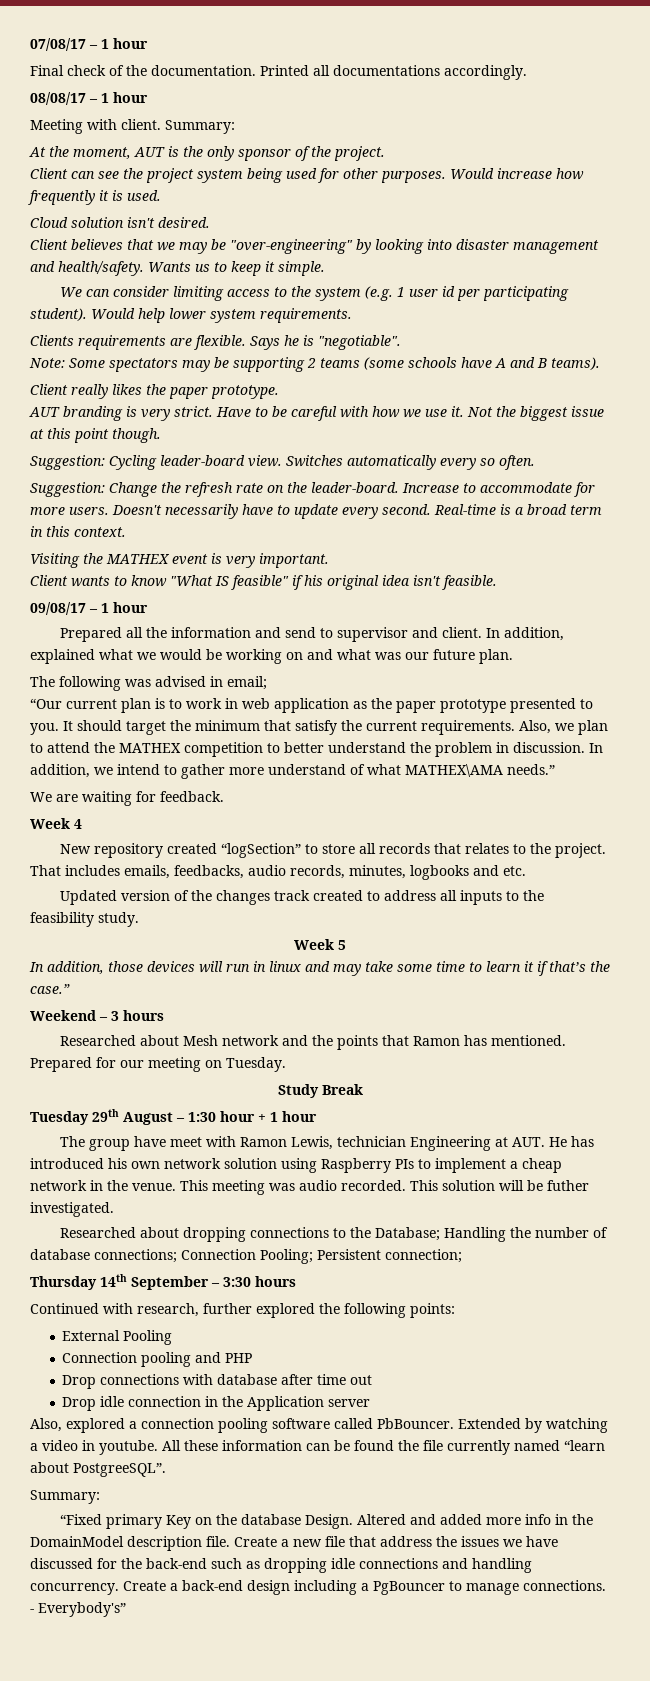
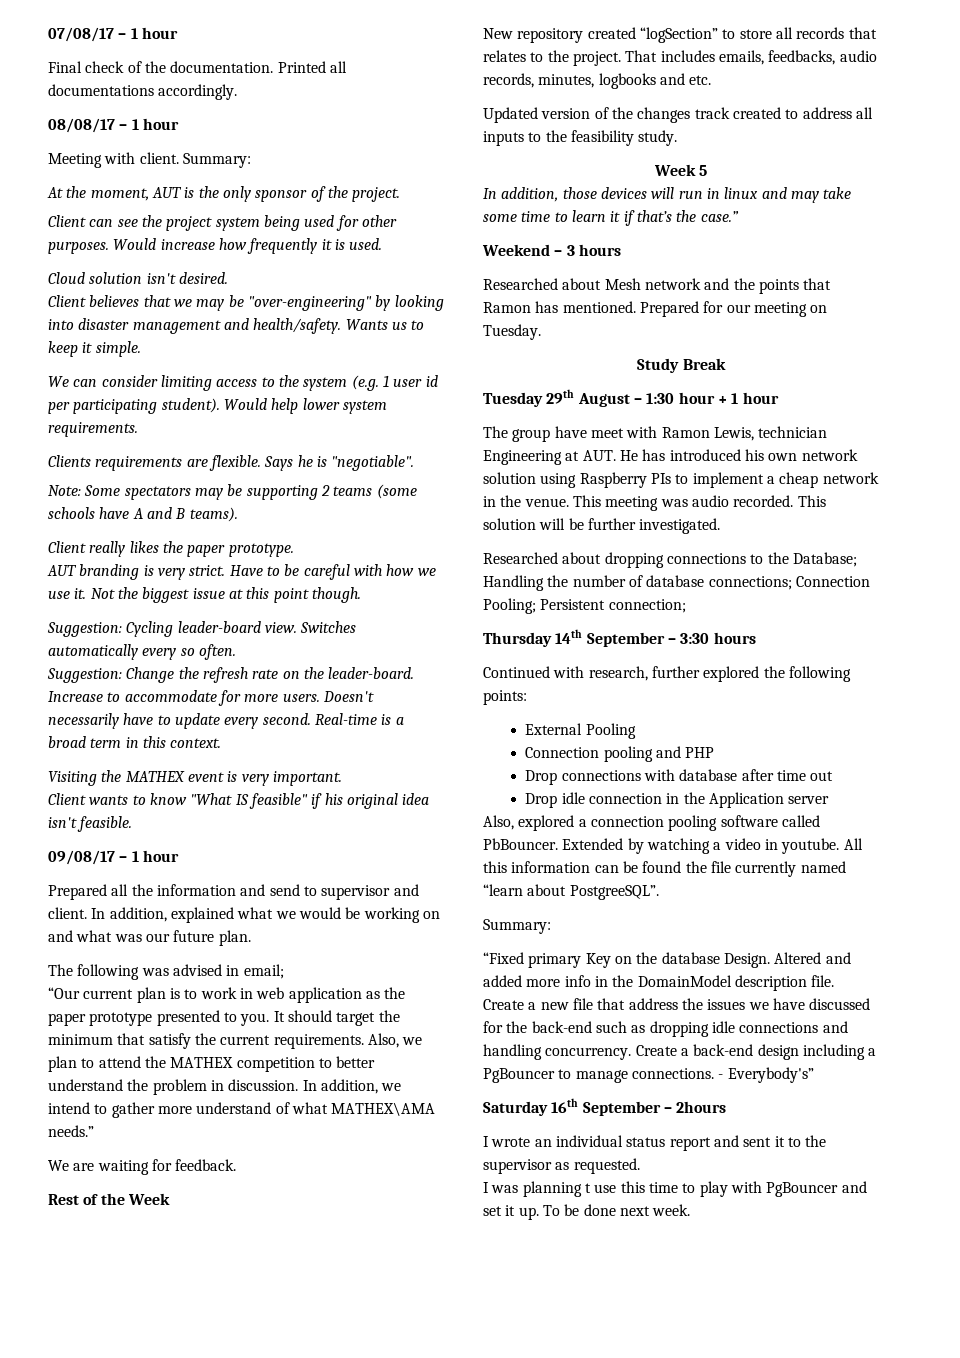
[30,818,82,829] Week 4 -> [48,1193,170,1205] Rest of the Week
[547,1180,589,1191] futher -> [587,518,636,530] further
[184,1440,218,1451] these -> [483,861,507,873] this
(126, 1609) none -> [483,1098,727,1116] [483,1135,827,1151] [483,1158,640,1174] [483,1181,867,1197] [483,1204,691,1220] // Saturday 16th September – 2hours // I wrote an individual status report and sent it to the supervisor as requested. // I was planning t use this time to play with PgBouncer and set it up. To be done next week.

